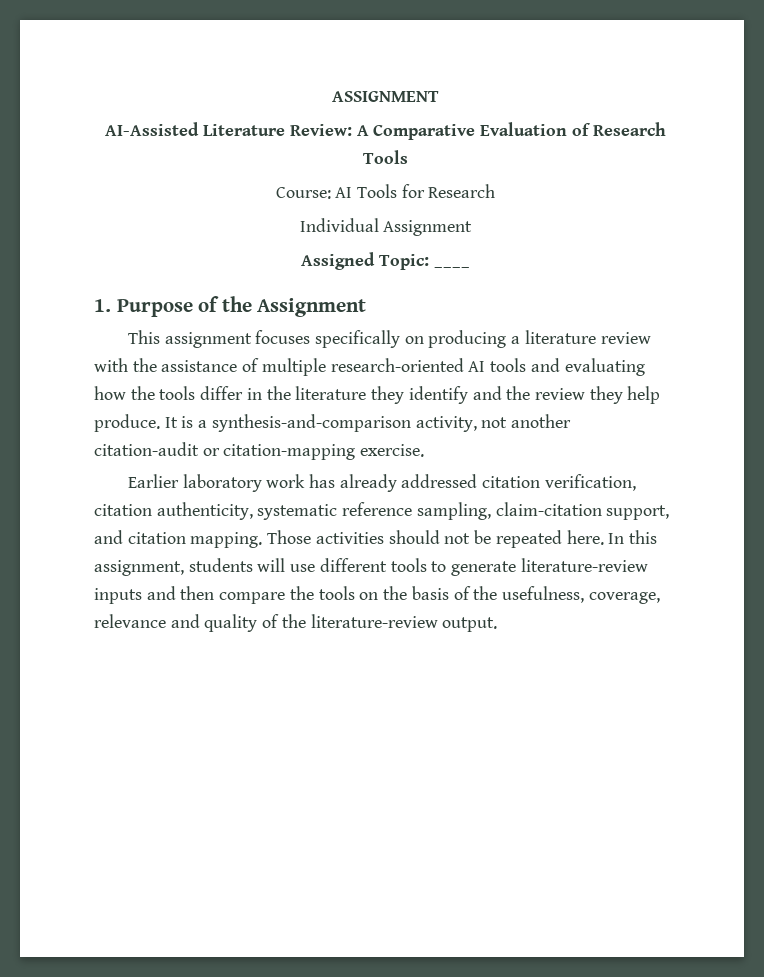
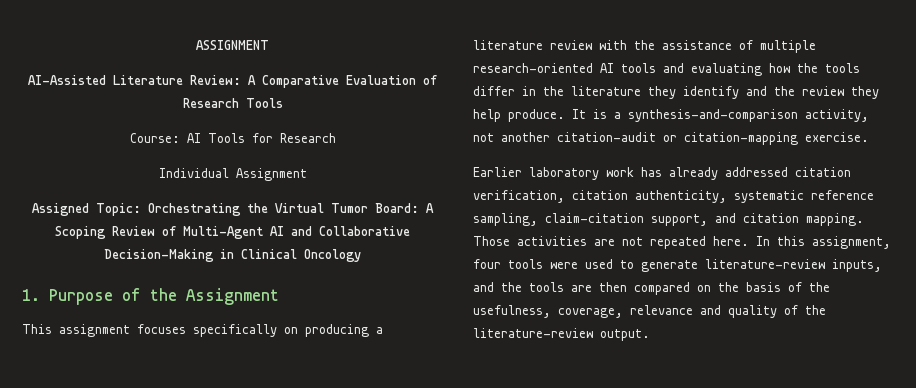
[433,266,470,268] ____ -> [148,203,434,216] [55,226,410,239] [104,249,361,262] Orchestrating the Virtual Tumor Board: A Scoping Review of Multi-Agent AI and Collaborative Decision-Making in Clinical Oncology
[388,530,492,544] should not be -> [594,237,643,246] are not
[188,558,648,576] [94,586,355,604] students will use different tools to generate literature-review inputs and then compare the tools -> [473,259,882,272] [473,282,690,295] four tools were used to generate literature-review inputs, and the tools are then compared

